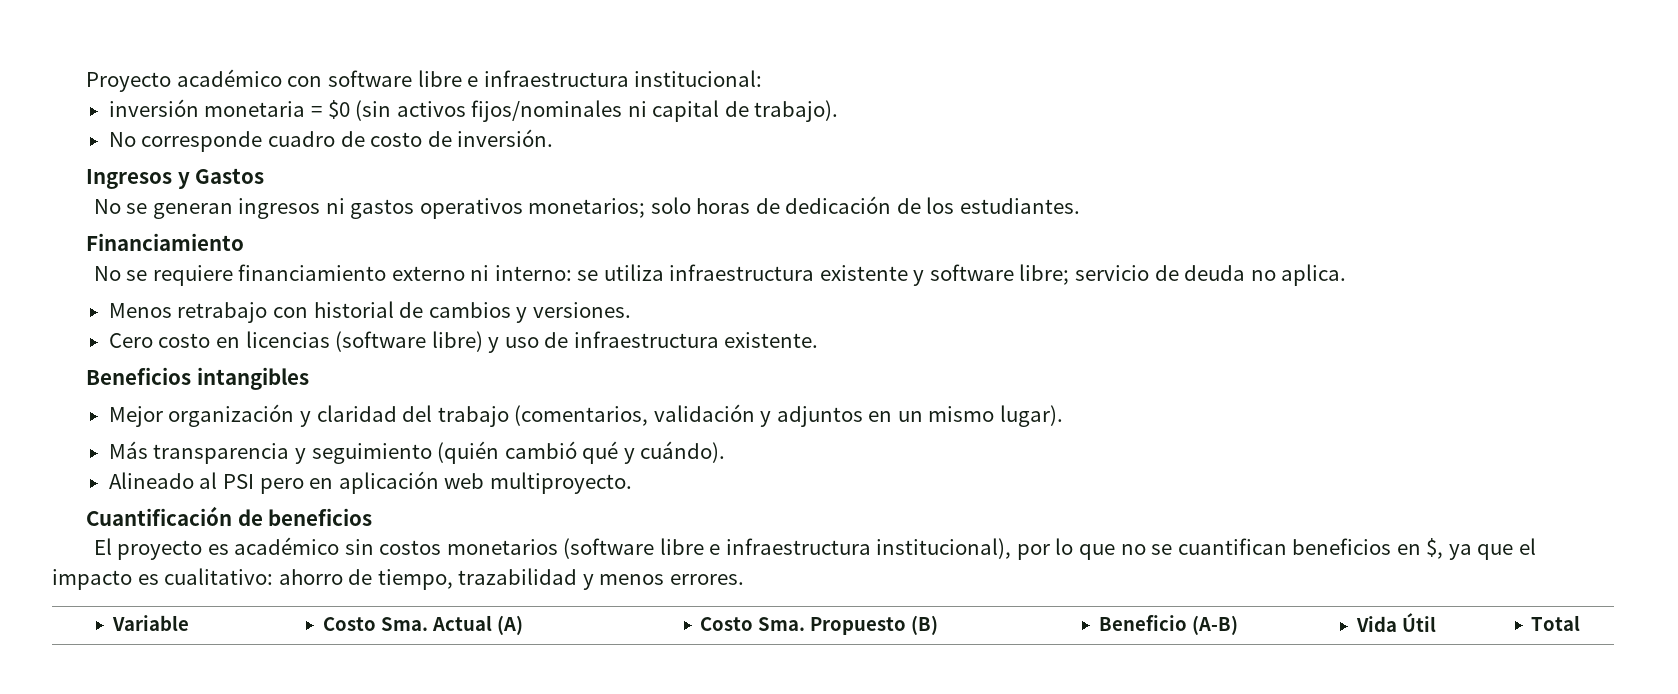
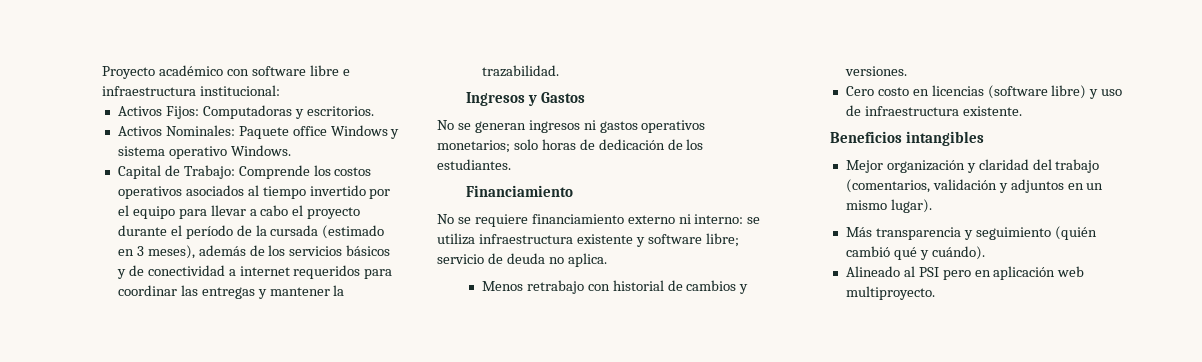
[108,99,839,122] [108,129,554,152] inversión monetaria = $0 (sin activos fijos/nominales ni capital de trabajo). // No corresponde cuadro de costo de inversión. -> [117,105,374,119] [117,125,400,139] [117,145,291,159] [117,165,372,179] [117,185,391,199] [117,205,361,219] [117,225,385,239] [117,245,391,259] [116,265,393,279] [117,285,345,299] [481,65,559,77] Activos Fijos: Computadoras y escritorios. // Activos Nominales: Paquete office Windows y sistema operativo Windows. // Capital de Trabajo: Comprende los costos operativos asociados al tiempo invertido por el equipo para llevar a cabo el proyecto durante el período de la cursada (estimado en 3 meses), además de los servicios básicos y de conectividad a internet requeridos para coordinar las entregas y mantener la trazabilidad.
[86,506,373,526] [93,537,1536,560] [52,568,744,590] [111,615,189,631] [322,615,523,635] [700,615,939,635] [1098,615,1238,635] [1355,613,1436,632] [1531,615,1581,631] // Cuantificación de beneficios // El proyecto es académico sin costos monetarios (software libre e infraestructura institucional), por lo que no se cuantifican beneficios en $, ya que el impacto es cualitativo: ahorro de tiempo, trazabilidad y menos errores. // Variable | Costo Sma. Actual (A) | Costo Sma. Propuesto (B) | Beneficio (A-B) | Vida Útil | Total -> (935, 293) none

